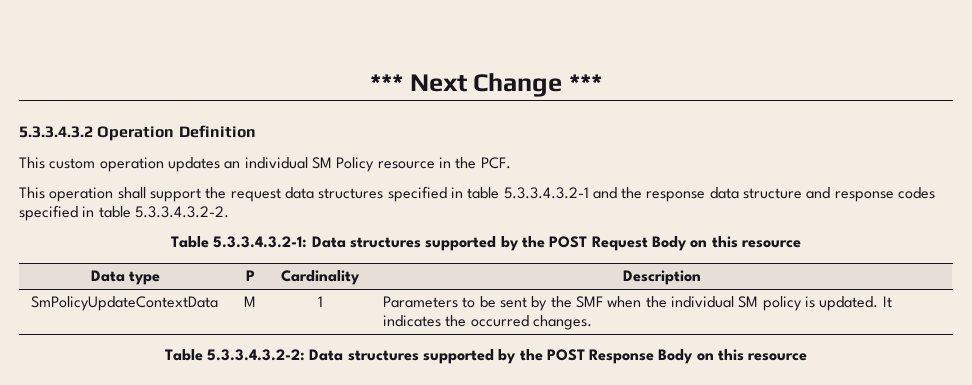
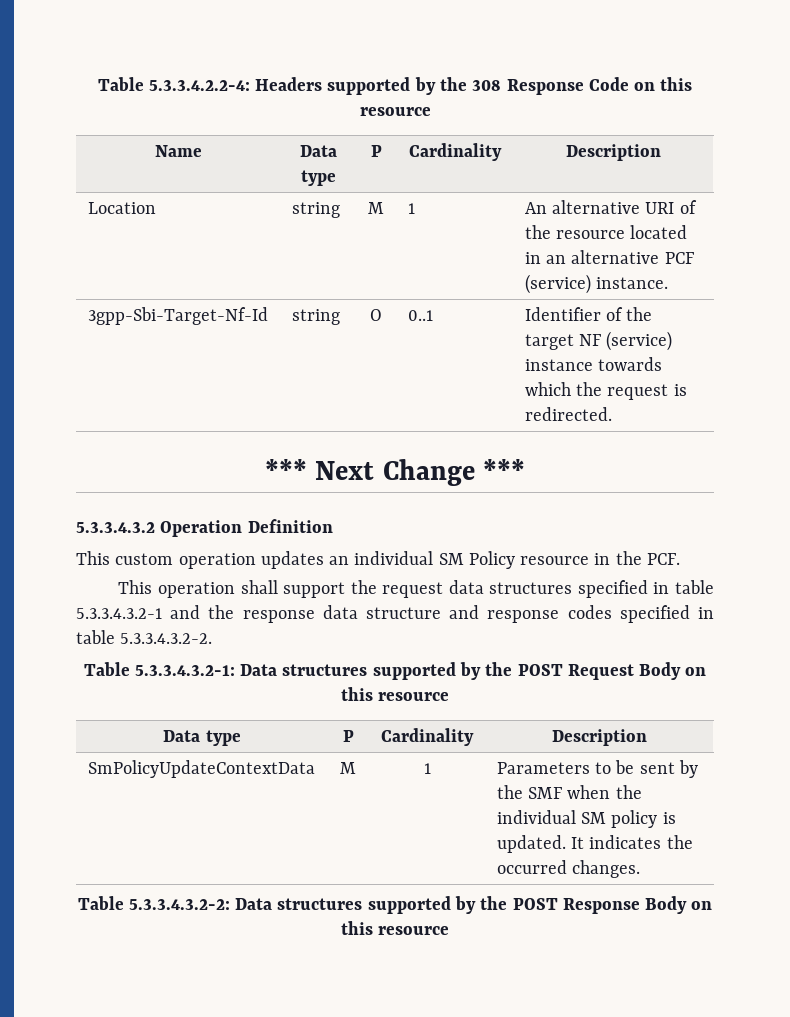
(369, 82) none -> [97,77,693,95] [359,107,431,116] [155,145,202,157] [299,145,337,157] [300,170,336,186] [370,145,382,157] [409,143,502,161] [566,144,661,161] [87,202,156,214] [291,202,340,218] [368,202,384,214] [407,203,415,214] [524,200,697,214] [524,225,688,239] [524,250,694,264] [524,274,669,294] [87,307,268,325] [291,309,340,325] [370,309,382,321] [407,310,433,321] [524,307,653,321] [524,331,673,351] [524,357,663,371] [524,382,687,400] [524,407,612,421] Table 5.3.3.4.2.2-4: Headers supported by the 308 Response Code on this resource // Name | Data type | P | Cardinality | Description // Location | string | M | 1 | An alternative URI of the resource located in an alternative PCF (service) instance. // 3gpp-Sbi-Target-Nf-Id | string | O | 0..1 | Identifier of the target NF (service) instance towards which the request is redirected. //

